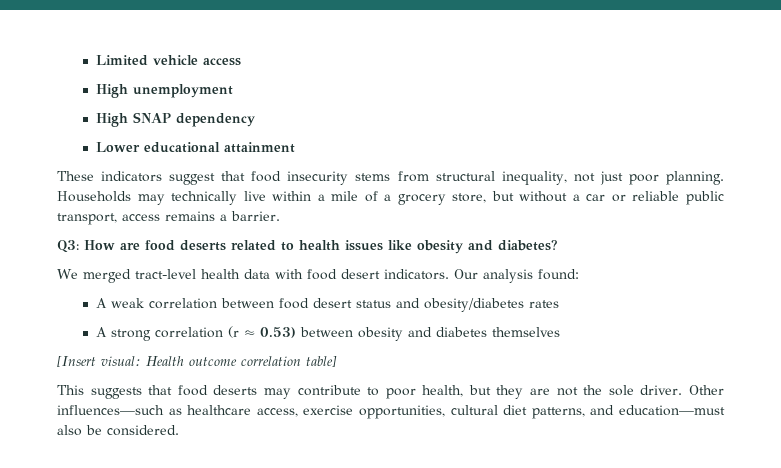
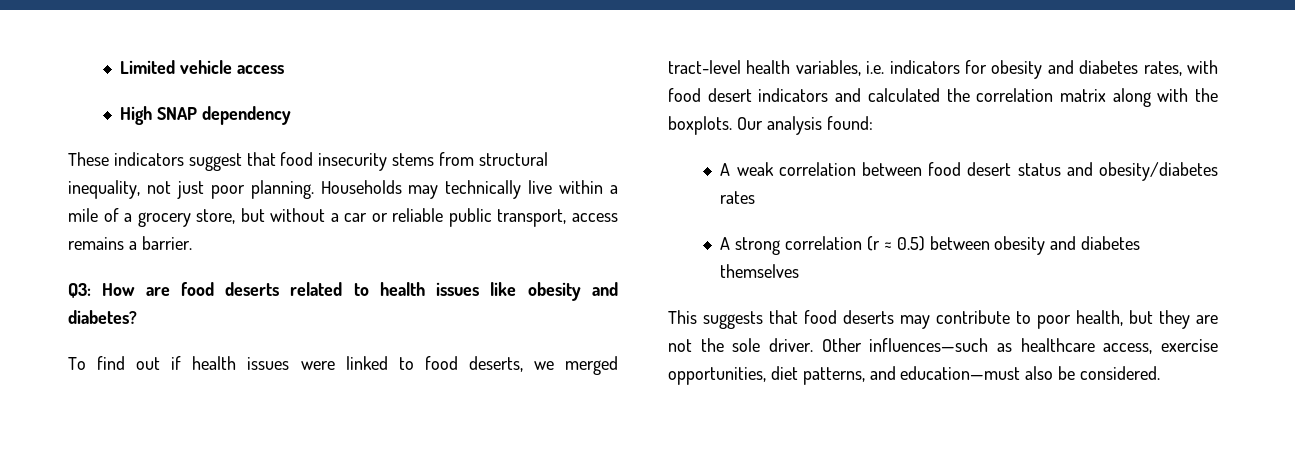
[95,84,233,98] // High unemployment -> (285, 69) none
[95,142,295,153] // Lower educational attainment -> (292, 115) none
[57,269,449,283] We merged tract-level health data with food desert indicators. -> [68,356,619,375] [668,60,1218,79] [668,88,1218,107] [668,116,732,135] To find out if health issues were linked to food deserts, we merged tract-level health variables, i.e. indicators for obesity and diabetes rates, with food desert indicators and calculated the correlation matrix along with the boxplots.
[259,327,296,338] 0.53) -> [896,236,925,251] 0.5)
[57,356,337,367] // [Insert visual: Health outcome correlation table] -> (800, 271) none
[450,405,498,415] cultural -> (766, 376) none

